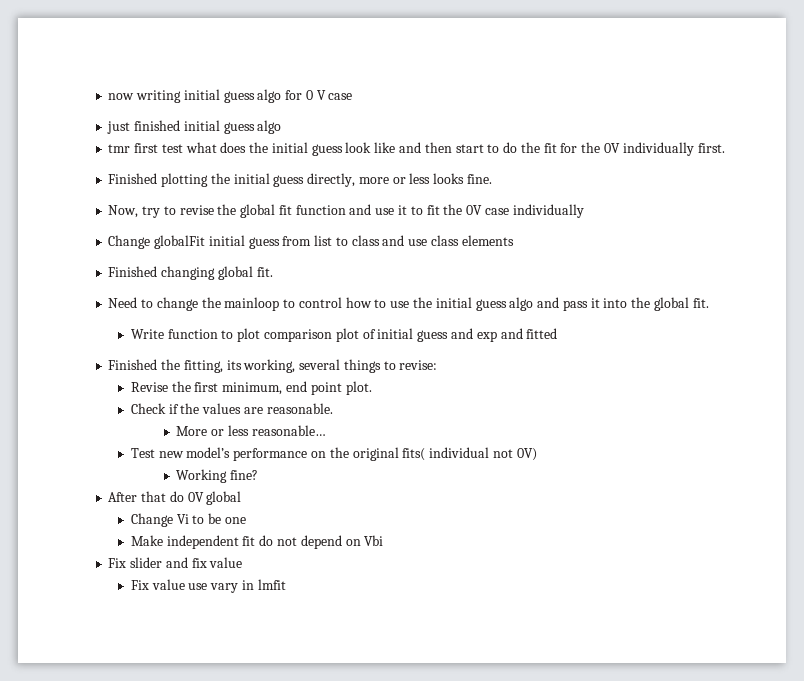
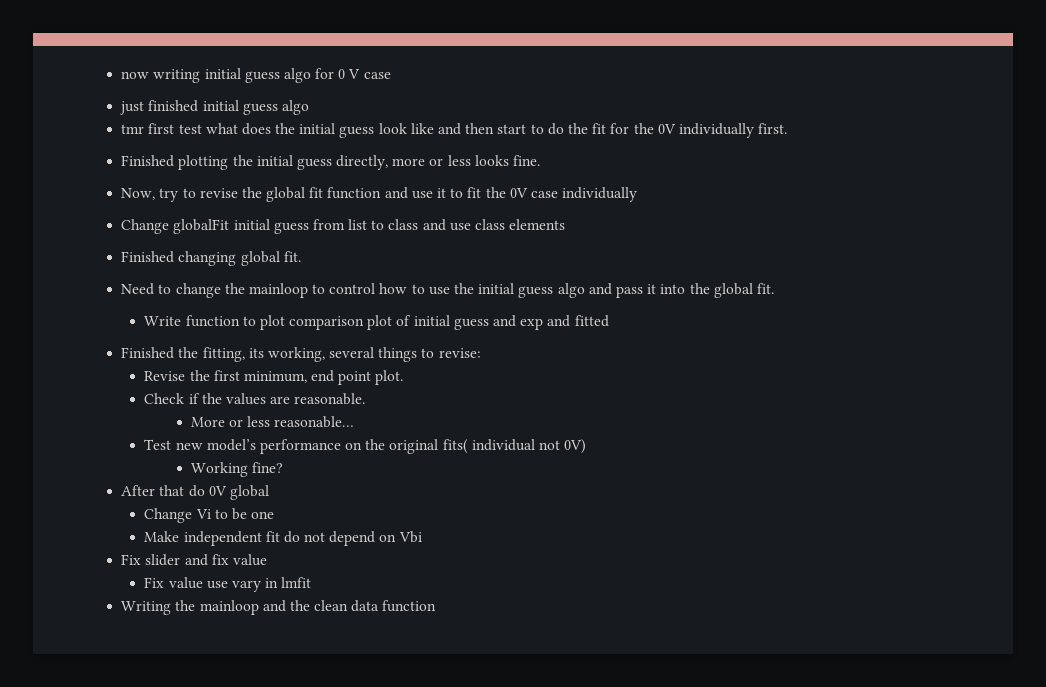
(286, 584) none -> [121,600,437,615] // Writing the mainloop and the clean data function

